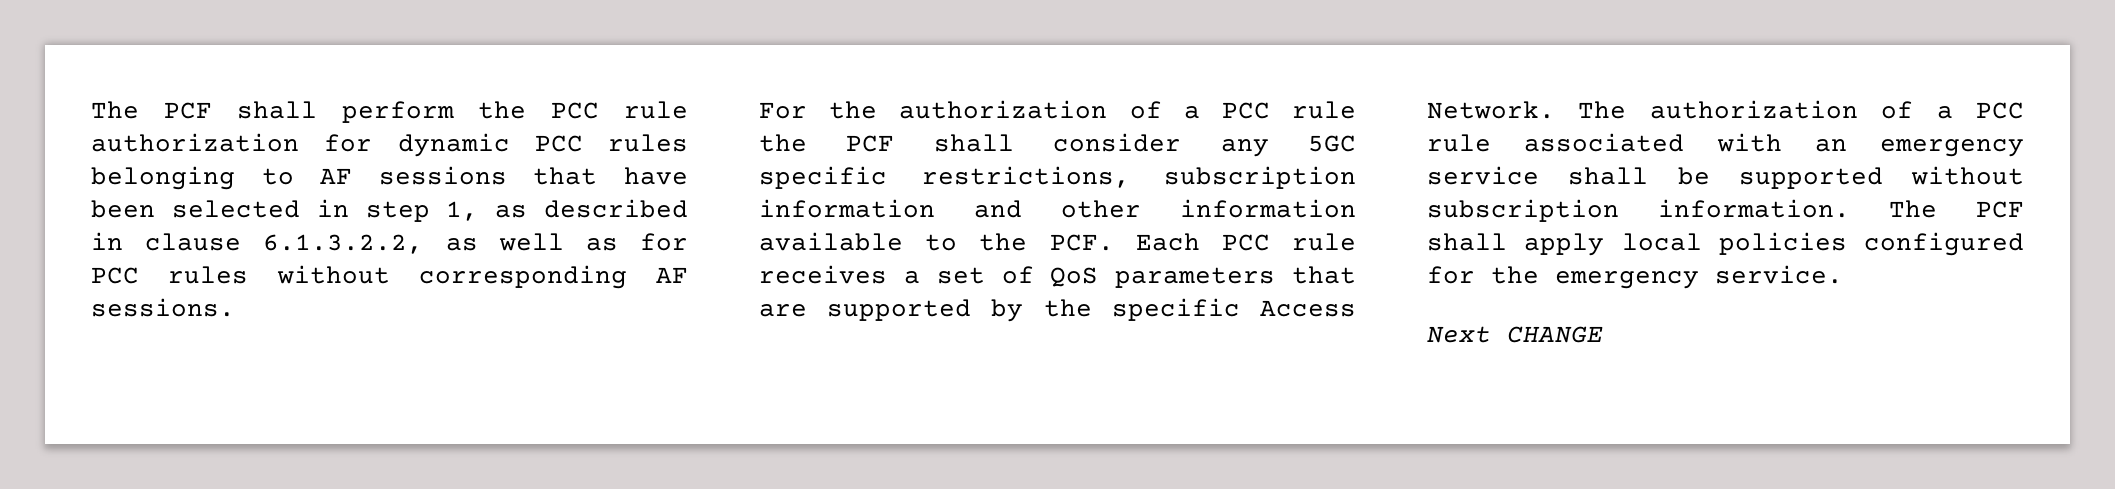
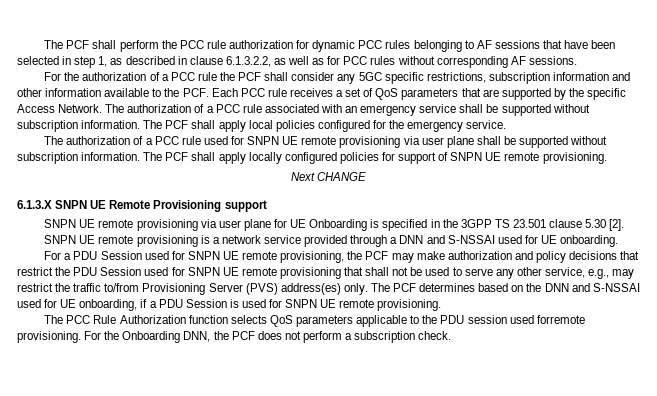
[1427,326,1603,343] Next CHANGE -> [44,136,608,148] [17,152,607,164] [290,172,367,181] [17,200,267,212] [44,219,625,231] [44,235,619,247] [44,251,640,263] [17,267,635,279] [17,283,640,295] [17,299,442,311] [44,315,585,327] [17,331,452,343] The authorization of a PCC rule used for SNPN UE remote provisioning via user plane shall be supported without subscription information. The PCF shall apply locally configured policies for support of SNPN UE remote provisioning. // Next CHANGE // 6.1.3.X SNPN UE Remote Provisioning support // SNPN UE remote provisioning via user plane for UE Onboarding is specified in the 3GPP TS 23.501 clause 5.30 [2]. // SNPN UE remote provisioning is a network service provided through a DNN and S-NSSAI used for UE onboarding. // For a PDU Session used for SNPN UE remote provisioning, the PCF may make authorization and policy decisions that restrict the PDU Session used for SNPN UE remote provisioning that shall not be used to serve any other service, e.g., may restrict the traffic to/from Provisioning Server (PVS) address(es) only. The PCF determines based on the DNN and S-NSSAI used for UE onboarding, if a PDU Session is used for SNPN UE remote provisioning. // The PCC Rule Authorization function selects QoS parameters applicable to the PDU session used forremote provisioning. For the Onboarding DNN, the PCF does not perform a subscription check.

